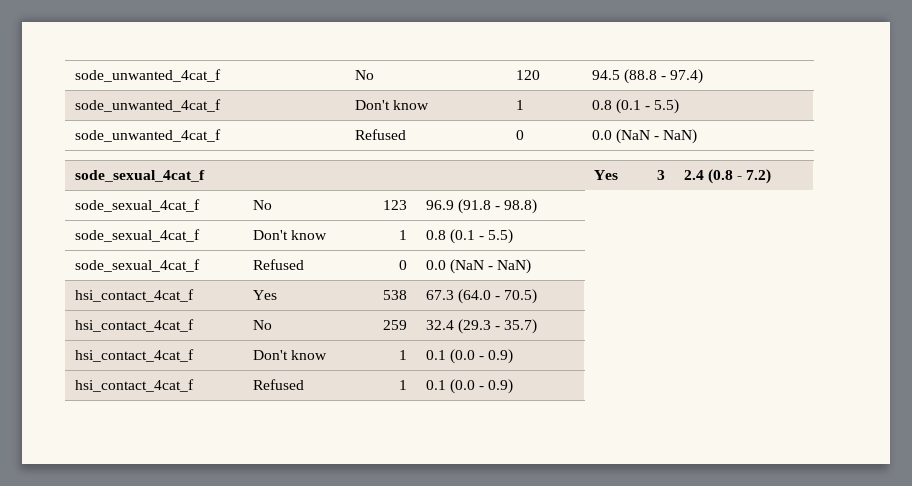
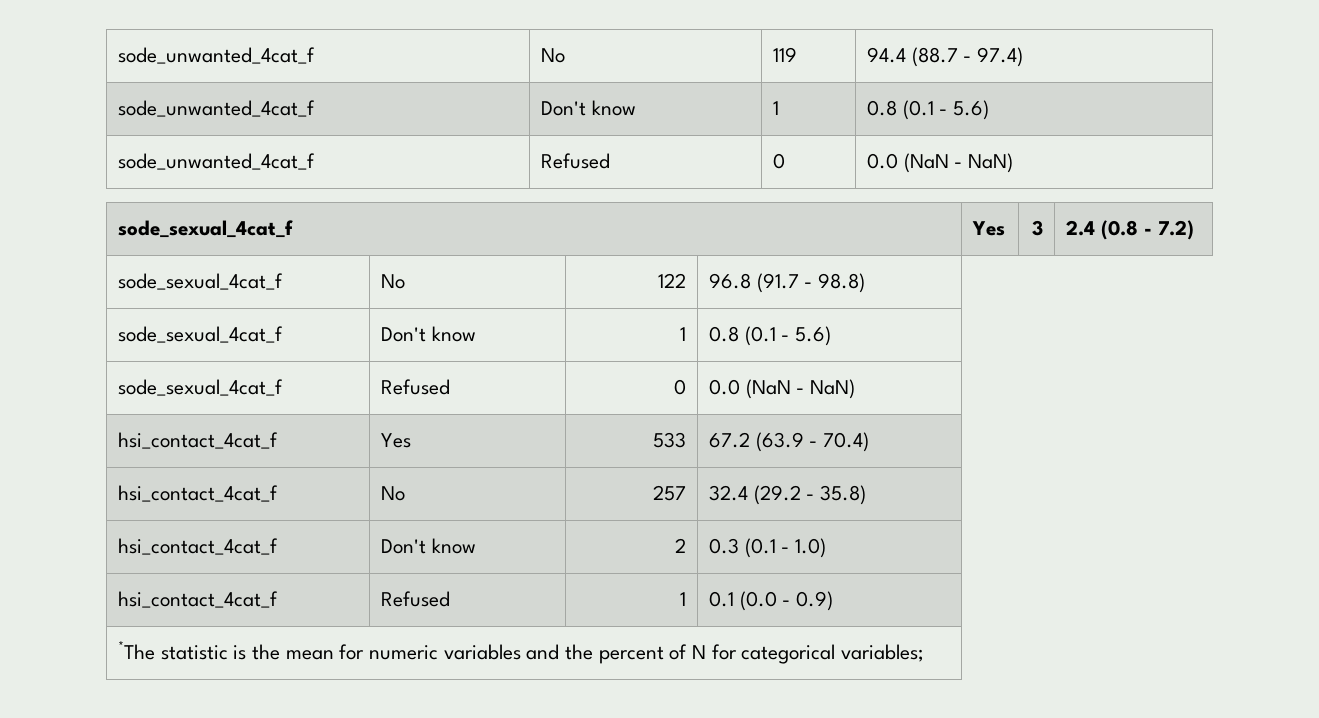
[515,70,540,80] [591,69,657,84] 120 | 94.5 (88.8 -> [773,47,798,62] [867,47,958,67] 119 | 94.4 (88.7
[654,99,680,114] 5.5) -> [953,100,990,120] 5.6)
[383,200,408,210] [425,199,491,214] 123 | 96.9 (91.8 -> [657,273,686,288] [709,273,799,293] 122 | 96.8 (91.7
[488,229,514,244] 5.5) -> [795,326,832,346] 5.6)
[383,290,408,300] [425,289,538,304] 538 | 67.3 (64.0 - 70.5) -> [652,432,686,448] [709,432,870,452] 533 | 67.2 (63.9 - 70.4)
[383,320,408,330] 259 -> [652,485,686,501] 257
[457,319,538,334] (29.3 - 35.7) -> [753,485,867,505] (29.2 - 35.8)
[399,350,408,360] [425,349,514,364] 1 | 0.1 (0.0 - 0.9) -> [674,538,686,553] [709,538,827,558] 2 | 0.3 (0.1 - 1.0)
(514, 386) none -> [118,641,925,664] // *The statistic is the mean for numeric variables and the percent of N for categorical variables;

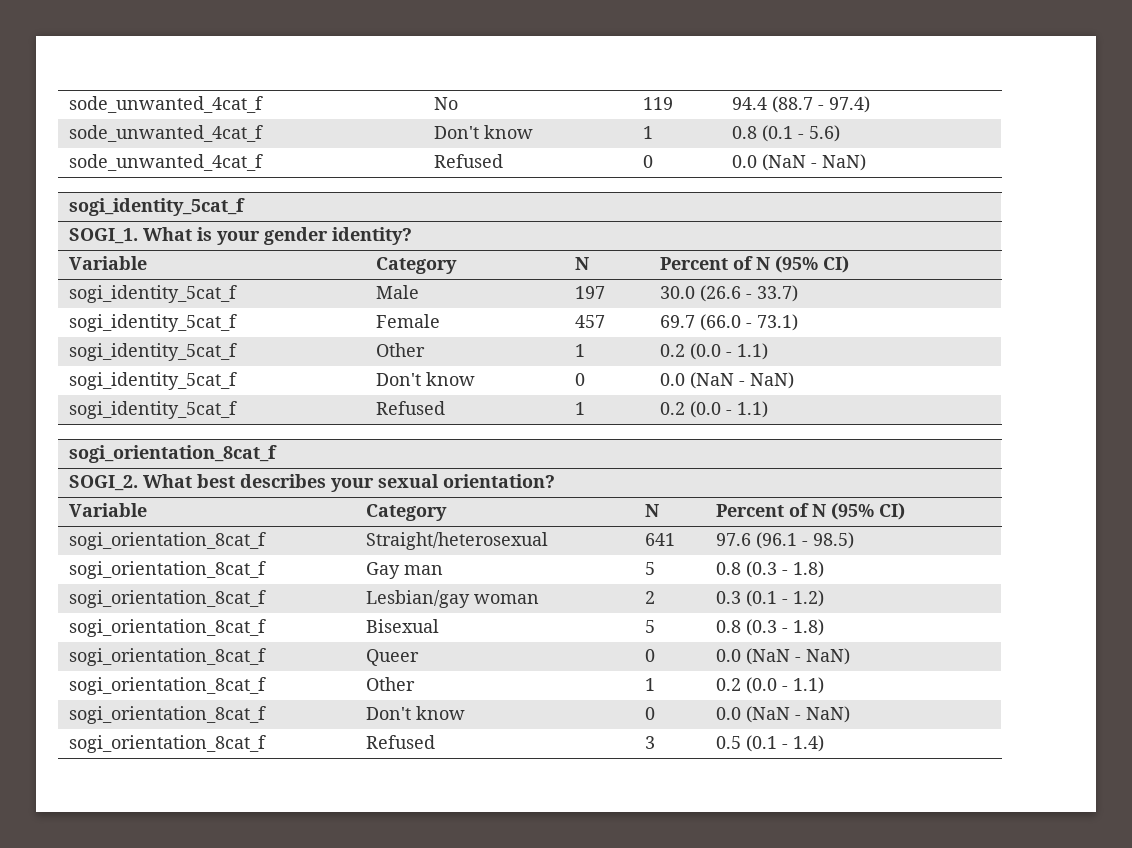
[118,220,294,238] [972,221,1006,236] [1031,220,1043,236] [1066,220,1195,240] [118,273,284,290] [381,274,406,289] [657,273,686,288] [709,273,866,293] [118,326,284,343] [381,326,476,342] [679,327,686,341] [709,326,832,346] [118,379,284,396] [381,379,451,395] [673,379,686,395] [709,379,856,399] [118,432,279,449] [381,433,412,448] [652,432,686,448] [709,432,870,452] [118,485,279,502] [381,486,406,501] [652,485,686,501] [709,485,867,505] [118,538,279,555] [381,538,476,554] [674,538,686,553] [709,538,827,558] [118,591,279,608] [381,591,451,607] [679,592,686,606] [709,591,834,611] [118,641,925,664] sode_sexual_4cat_f | Yes | 3 | 2.4 (0.8 - 7.2) // sode_sexual_4cat_f | No | 122 | 96.8 (91.7 - 98.8) // sode_sexual_4cat_f | Don't know | 1 | 0.8 (0.1 - 5.6) // sode_sexual_4cat_f | Refused | 0 | 0.0 (NaN - NaN) // hsi_contact_4cat_f | Yes | 533 | 67.2 (63.9 - 70.4) // hsi_contact_4cat_f | No | 257 | 32.4 (29.2 - 35.8) // hsi_contact_4cat_f | Don't know | 2 | 0.3 (0.1 - 1.0) // hsi_contact_4cat_f | Refused | 1 | 0.1 (0.0 - 0.9) // *The statistic is the mean for numeric variables and the percent of N for categorical variables; -> [68,198,245,216] [68,227,412,245] [68,256,147,270] [375,257,457,274] [574,257,589,270] [659,256,849,273] [68,285,237,303] [375,285,419,299] [574,286,605,299] [659,285,798,302] [68,314,237,332] [375,314,440,328] [574,315,605,328] [659,314,798,331] [68,343,237,361] [375,343,425,357] [574,344,585,357] [659,343,768,360] [68,372,237,390] [375,372,475,386] [574,373,585,386] [659,372,794,389] [68,401,237,419] [375,401,445,415] [574,402,585,415] [659,401,768,418] [68,445,277,463] [68,474,555,492] [68,503,147,517] [365,504,447,521] [644,504,659,517] [715,503,905,520] [68,532,266,550] [365,532,548,550] [644,533,675,546] [715,532,854,549] [68,561,266,579] [365,562,443,579] [644,562,655,575] [715,561,824,578] [68,590,266,608] [365,590,539,608] [644,591,655,604] [715,590,824,607] [68,619,266,637] [365,619,439,633] [644,620,655,633] [715,619,824,636] [68,648,266,666] [365,649,419,666] [644,649,655,662] [715,648,850,665] [68,677,266,695] [365,677,415,691] [644,678,655,691] [715,677,824,694] [68,706,266,724] [365,706,465,720] [644,707,655,720] [715,706,850,723] [68,735,266,753] [365,735,435,749] [644,736,655,749] [715,735,824,752] sogi_identity_5cat_f // SOGI_1. What is your gender identity? // Variable | Category | N | Percent of N (95% CI) // sogi_identity_5cat_f | Male | 197 | 30.0 (26.6 - 33.7) // sogi_identity_5cat_f | Female | 457 | 69.7 (66.0 - 73.1) // sogi_identity_5cat_f | Other | 1 | 0.2 (0.0 - 1.1) // sogi_identity_5cat_f | Don't know | 0 | 0.0 (NaN - NaN) // sogi_identity_5cat_f | Refused | 1 | 0.2 (0.0 - 1.1) // sogi_orientation_8cat_f // SOGI_2. What best describes your sexual orientation? // Variable | Category | N | Percent of N (95% CI) // sogi_orientation_8cat_f | Straight/heterosexual | 641 | 97.6 (96.1 - 98.5) // sogi_orientation_8cat_f | Gay man | 5 | 0.8 (0.3 - 1.8) // sogi_orientation_8cat_f | Lesbian/gay woman | 2 | 0.3 (0.1 - 1.2) // sogi_orientation_8cat_f | Bisexual | 5 | 0.8 (0.3 - 1.8) // sogi_orientation_8cat_f | Queer | 0 | 0.0 (NaN - NaN) // sogi_orientation_8cat_f | Other | 1 | 0.2 (0.0 - 1.1) // sogi_orientation_8cat_f | Don't know | 0 | 0.0 (NaN - NaN) // sogi_orientation_8cat_f | Refused | 3 | 0.5 (0.1 - 1.4)

